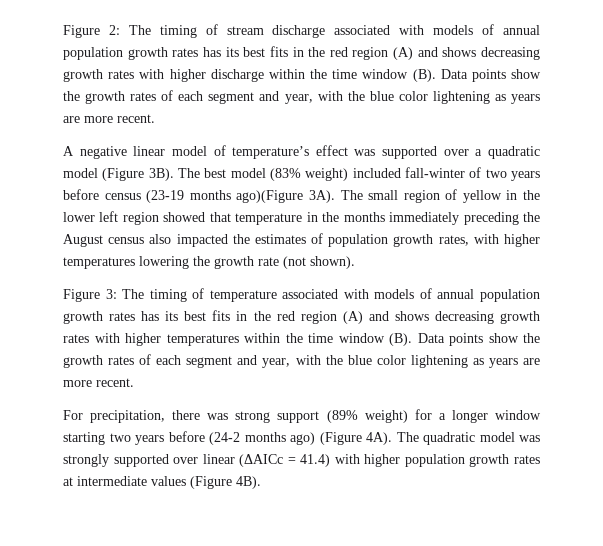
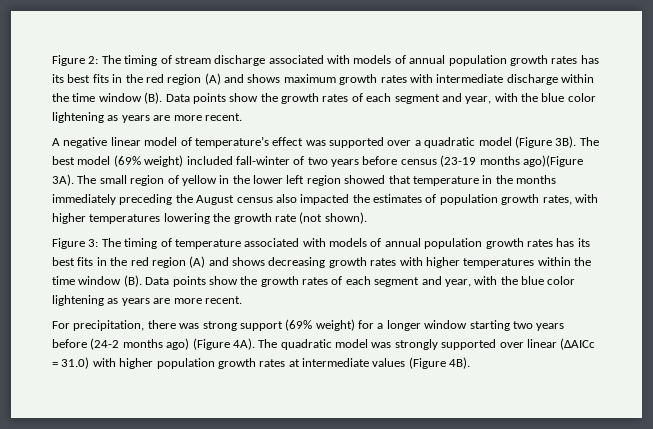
[481,47,541,60] [63,69,206,82] decreasing growth rates with higher -> [283,74,504,85] maximum growth rates with intermediate
[270,168,301,181] (83% -> [113,155,141,167] (69%
[326,410,358,423] (89% -> [285,319,313,331] (69%
[300,454,331,467] 41.4) -> [61,357,90,369] 31.0)

